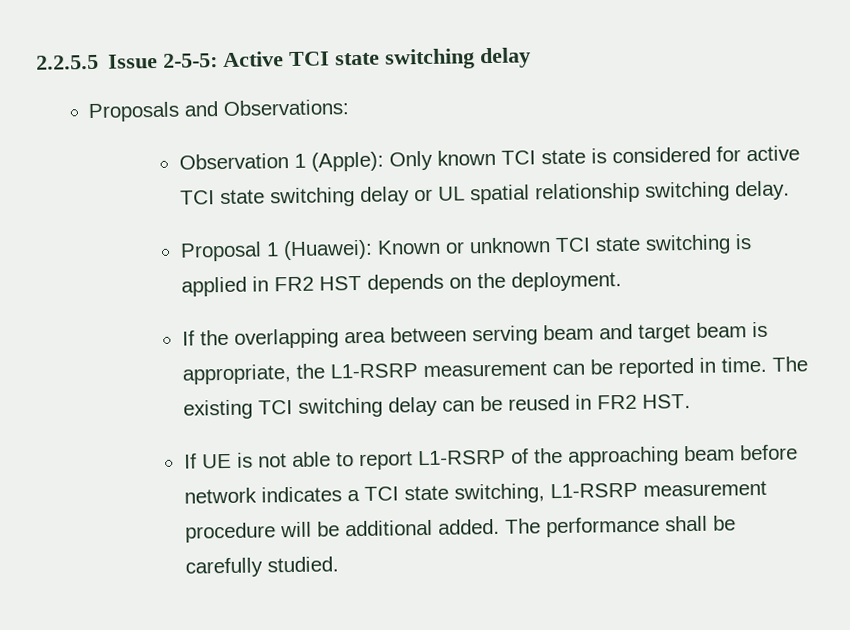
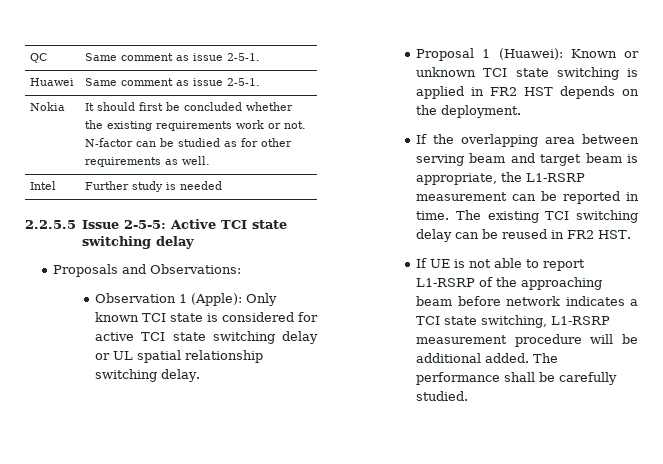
(36, 62) none -> [30,53,48,63] [85,53,261,61] [30,78,75,86] [85,78,261,86] [30,102,66,111] [85,102,294,111] [85,120,307,131] [85,138,293,147] [85,156,211,167] [30,181,57,190] [85,181,223,192] QC | Same comment as issue 2-5-1. // Huawei | Same comment as issue 2-5-1. // Nokia | It should first be concluded whether the existing requirements work or not. N-factor can be studied as for other requirements as well. // Intel | Further study is needed //

